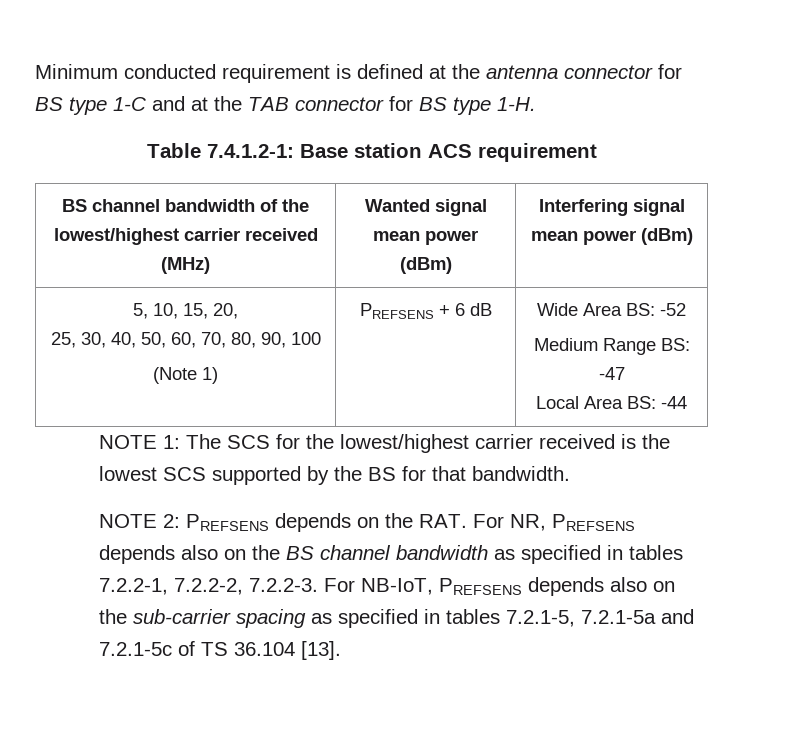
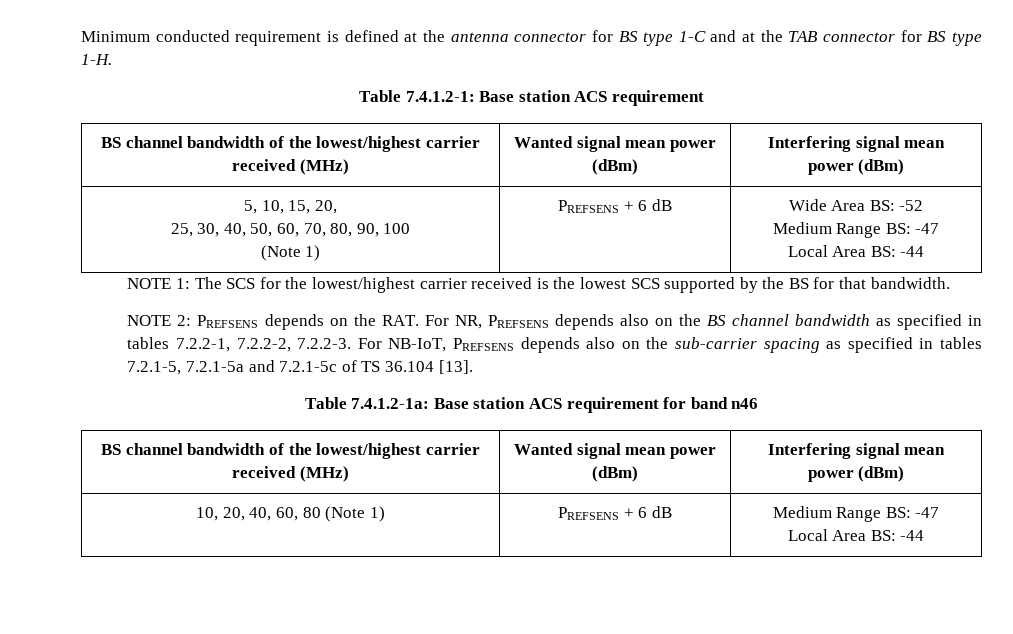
(342, 650) none -> [304,397,759,413] [101,443,480,459] [232,466,349,482] [514,443,716,459] [592,466,638,482] [767,443,946,459] [807,466,905,482] [196,506,385,522] [558,506,672,520] [772,506,940,522] [787,529,925,541] // Table 7.4.1.2-1a: Base station ACS requirement for band n46 // BS channel bandwidth of the lowest/highest carrier received (MHz) | Wanted signal mean power (dBm) | Interfering signal mean power (dBm) // 10, 20, 40, 60, 80 (Note 1) | PREFSENS + 6 dB | Medium Range BS: -47 // Local Area BS: -44

